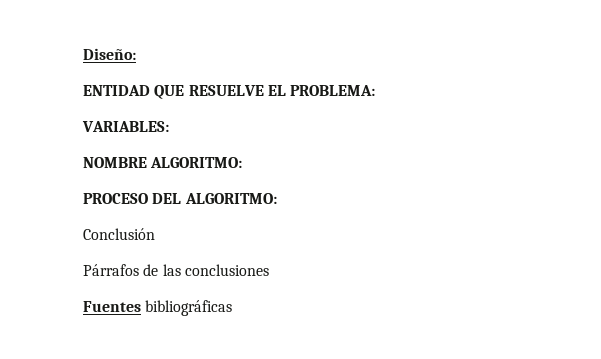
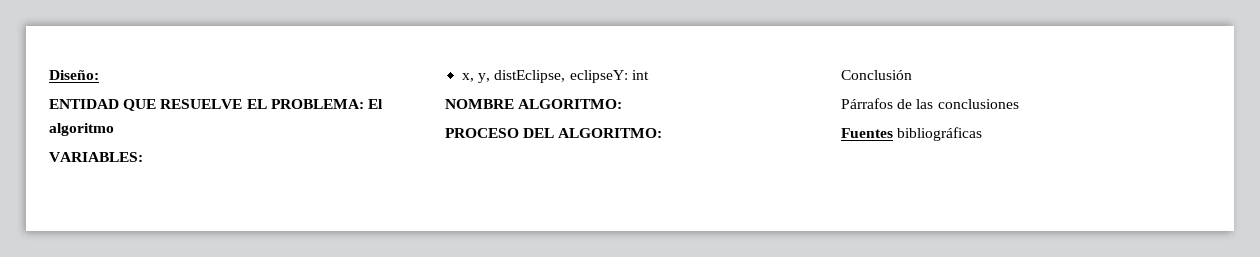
(376, 90) none -> [367,99,383,109] [49,123,114,136] El algoritmo
(169, 126) none -> [462,70,649,83] // x, y, distEclipse, eclipseY: int

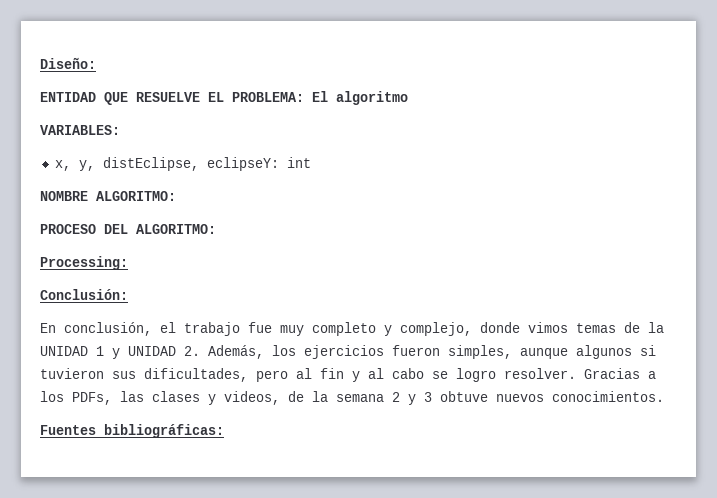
[841,70,912,80] [841,98,1019,109] Conclusión // Párrafos de las conclusiones -> [40,256,128,270] [40,289,128,300] [40,322,664,336] [40,345,656,359] [40,368,656,382] [40,391,664,405] Processing: // Conclusión: // En conclusión, el trabajo fue muy completo y complejo, donde vimos temas de la UNIDAD 1 y UNIDAD 2. Además, los ejercicios fueron simples, aunque algunos si tuvieron sus dificultades, pero al fin y al cabo se logro resolver. Gracias a los PDFs, las clases y videos, de la semana 2 y 3 obtuve nuevos conocimientos.
[897,127,983,141] bibliográficas -> [104,424,224,438] bibliográficas:

